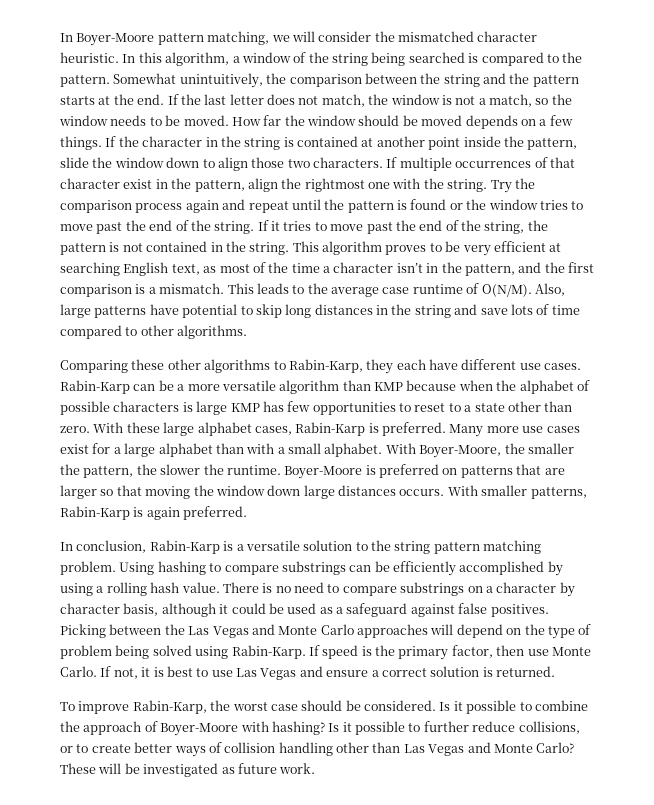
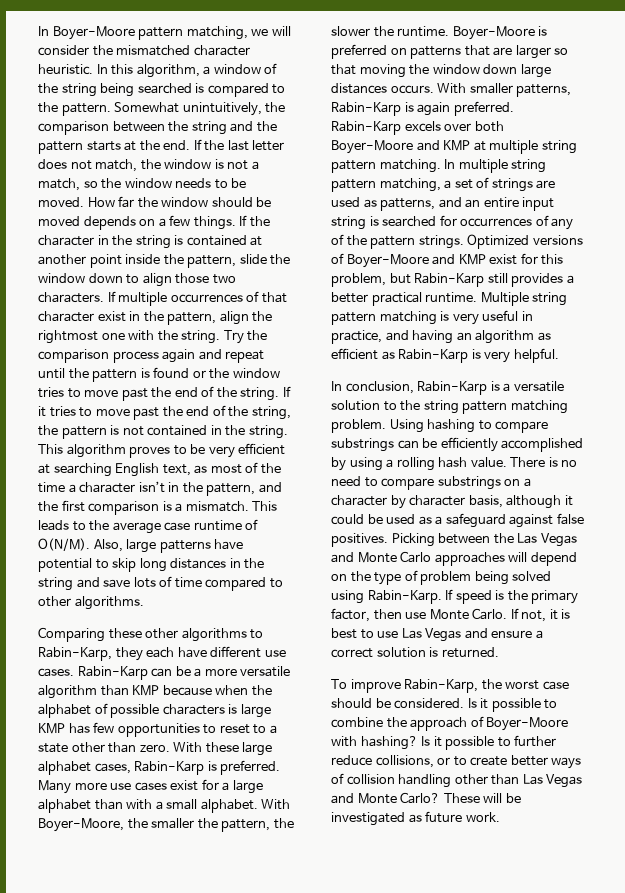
(248, 513) none -> [331,121,504,135] [331,140,577,154] [331,159,547,173] [331,177,556,192] [331,197,555,211] [331,215,574,230] [331,234,583,249] [331,253,564,268] [331,273,574,287] [331,292,568,306] [331,310,533,325] [331,330,551,344] [331,348,559,363] Rabin-Karp excels over both Boyer-Moore and KMP at multiple string pattern matching. In multiple string pattern matching, a set of strings are used as patterns, and an entire input string is searched for occurrences of any of the pattern strings. Optimized versions of Boyer-Moore and KMP exist for this problem, but Rabin-Karp still provides a better practical runtime. Multiple string pattern matching is very useful in practice, and having an algorithm as efficient as Rabin-Karp is very helpful.

